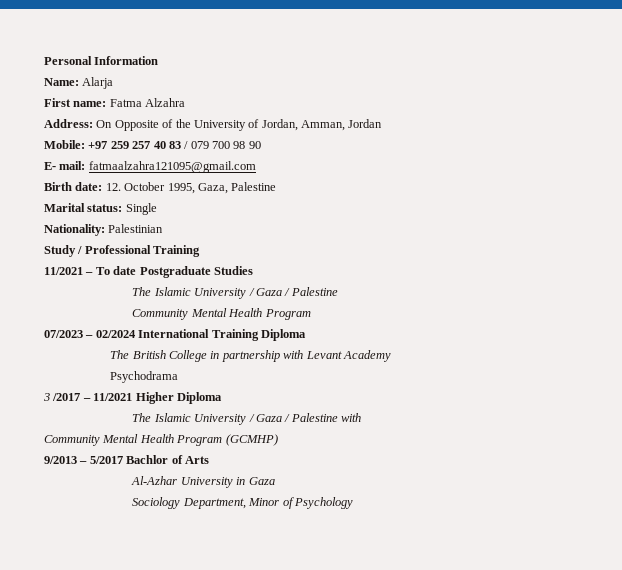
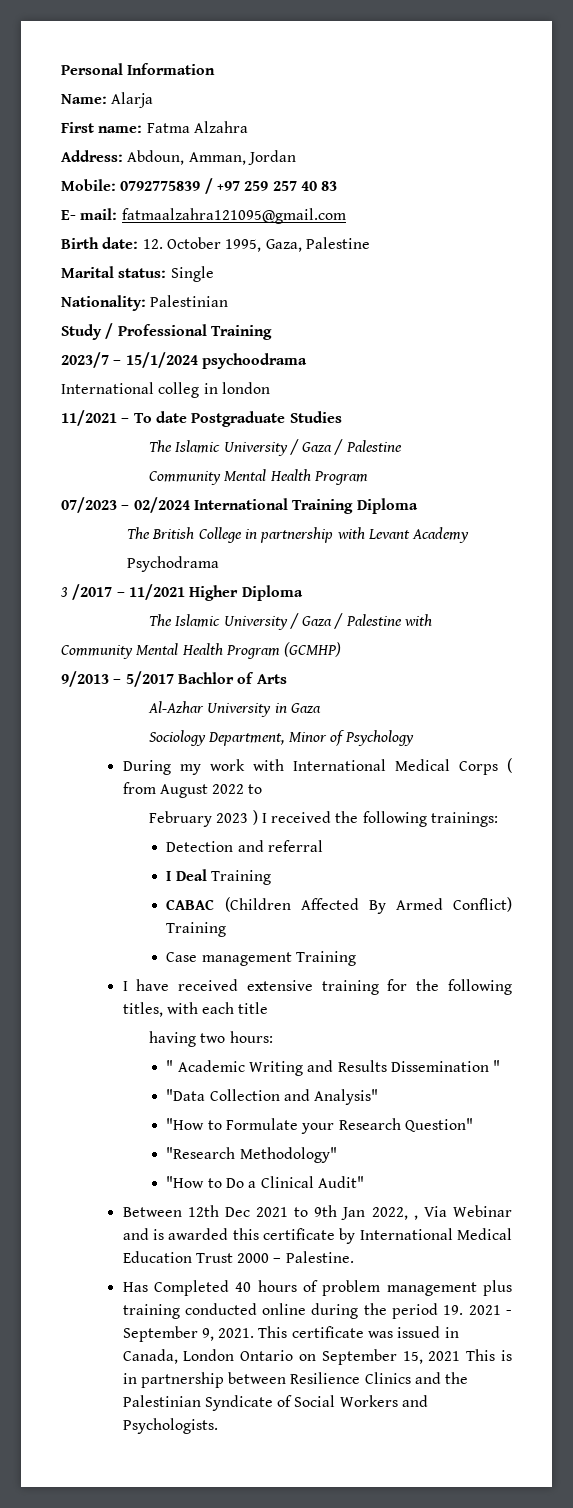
[96,119,298,131] On Opposite of the University of Jordan, -> [127,150,185,165] Abdoun,
(85, 144) none -> [120,178,213,194] 0792775839 /
[184,141,261,149] / 079 700 98 90 -> (338, 186) none
(201, 251) none -> [61,352,307,369] [61,382,270,398] // 2023/7 – 15/1/2024 psychoodrama // International colleg in london
(353, 503) none -> [122,758,512,775] [122,782,263,798] [148,810,499,827] [166,840,324,852] [166,869,272,885] [166,897,512,914] [166,922,227,937] [166,951,357,966] [122,979,512,995] [122,1002,269,1017] [148,1031,273,1047] [166,1060,501,1076] [166,1089,379,1105] [166,1118,474,1134] [166,1147,337,1163] [166,1176,365,1188] [122,1205,512,1220] [122,1228,512,1244] [122,1251,354,1263] [122,1280,512,1296] [122,1303,512,1319] [122,1326,459,1342] [122,1349,512,1365] [122,1372,469,1388] [122,1395,429,1411] [122,1418,218,1434] // During my work with International Medical Corps ( from August 2022 to // February 2023 ) I received the following trainings: // Detection and referral // I Deal Training // CABAC (Children Affected By Armed Conflict) Training // Case management Training // I have received extensive training for the following titles, with each title // having two hours: // " Academic Writing and Results Dissemination " // "Data Collection and Analysis" // "How to Formulate your Research Question" // "Research Methodology" // "How to Do a Clinical Audit" // Between 12th Dec 2021 to 9th Jan 2022, , Via Webinar and is awarded this certificate by International Medical Education Trust 2000 – Palestine. // Has Completed 40 hours of problem management plus training conducted online during the period 19. 2021 - September 9, 2021. This certificate was issued in Canada, London Ontario on September 15, 2021 This is in partnership between Resilience Clinics and the Palestinian Syndicate of Social Workers and Psychologists.

